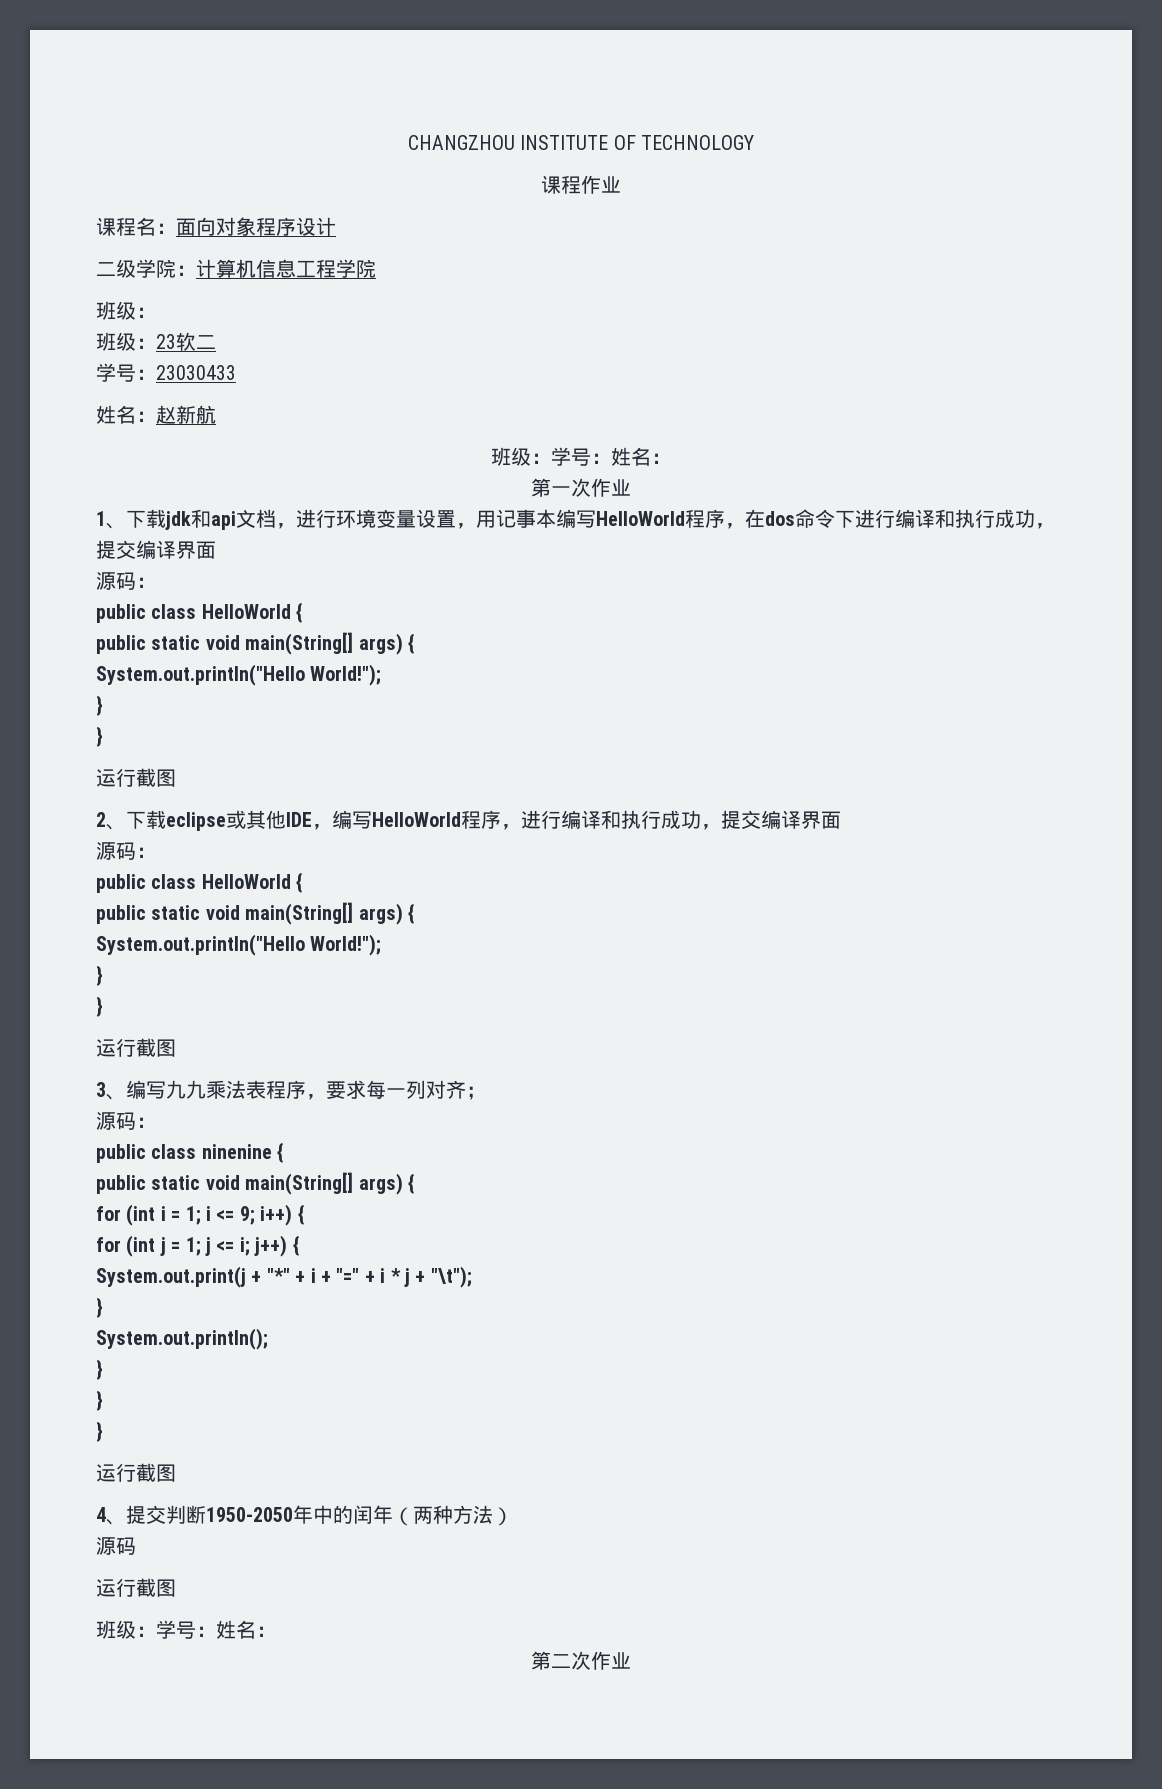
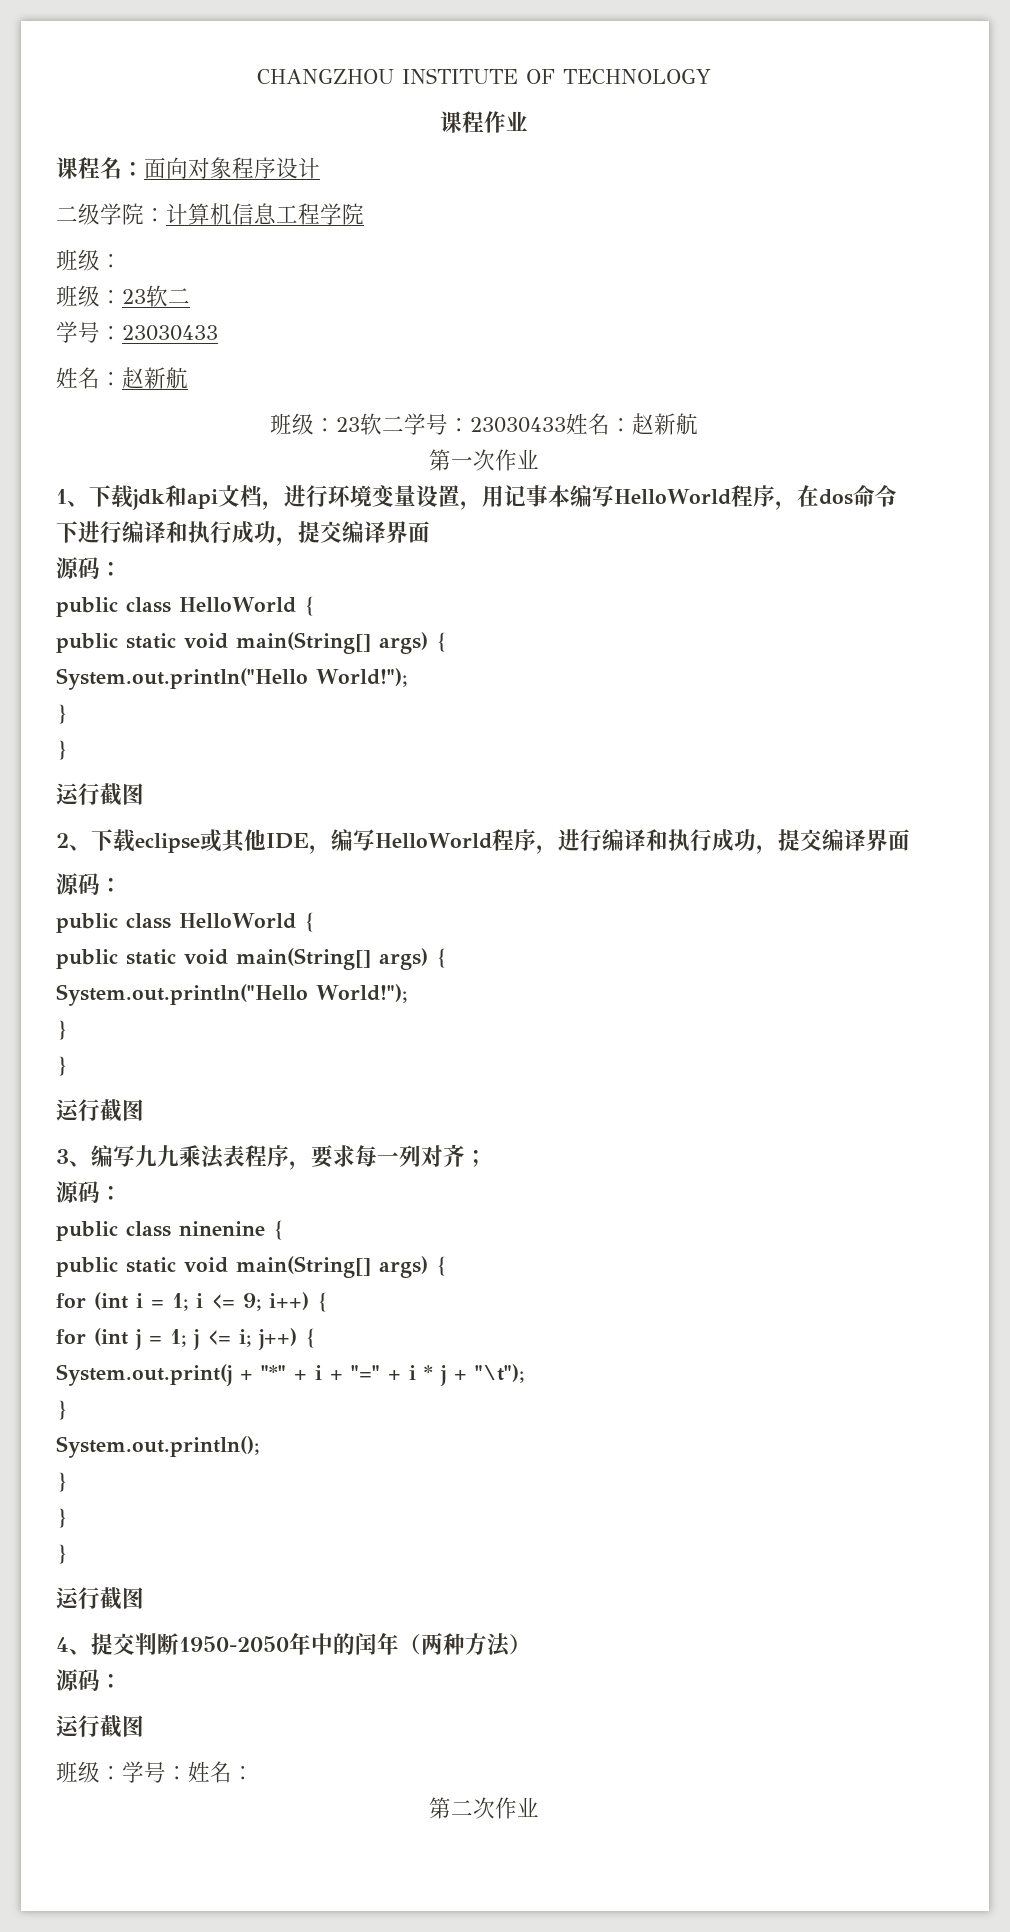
[551,447,671,466] 学号：姓名： -> [335,413,698,435] 23软二学号：23030433姓名：赵新航
(136, 1546) none -> [100,1674,122,1688] ：

